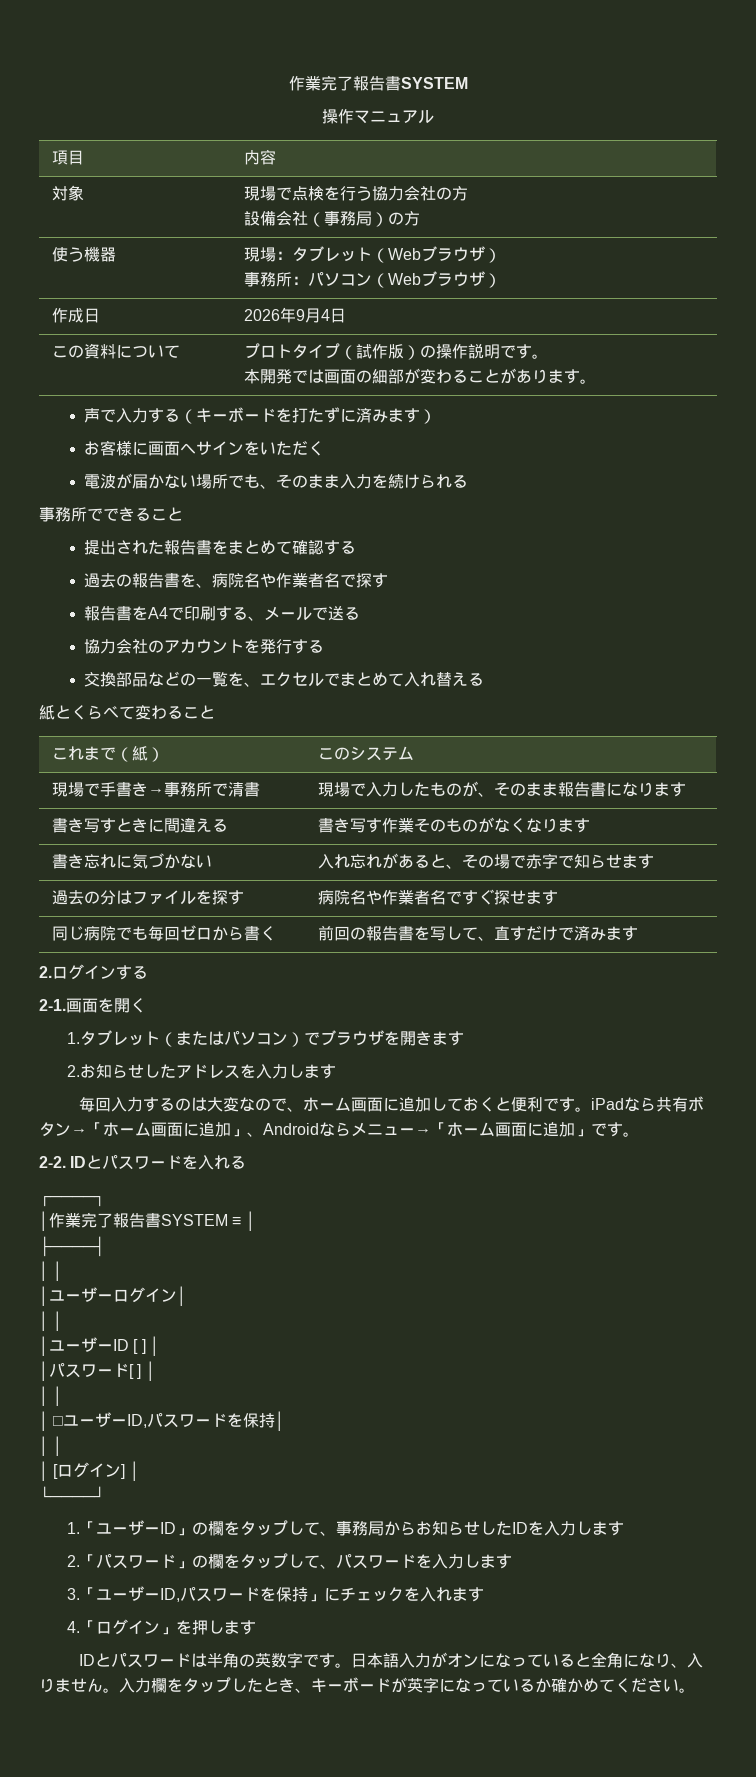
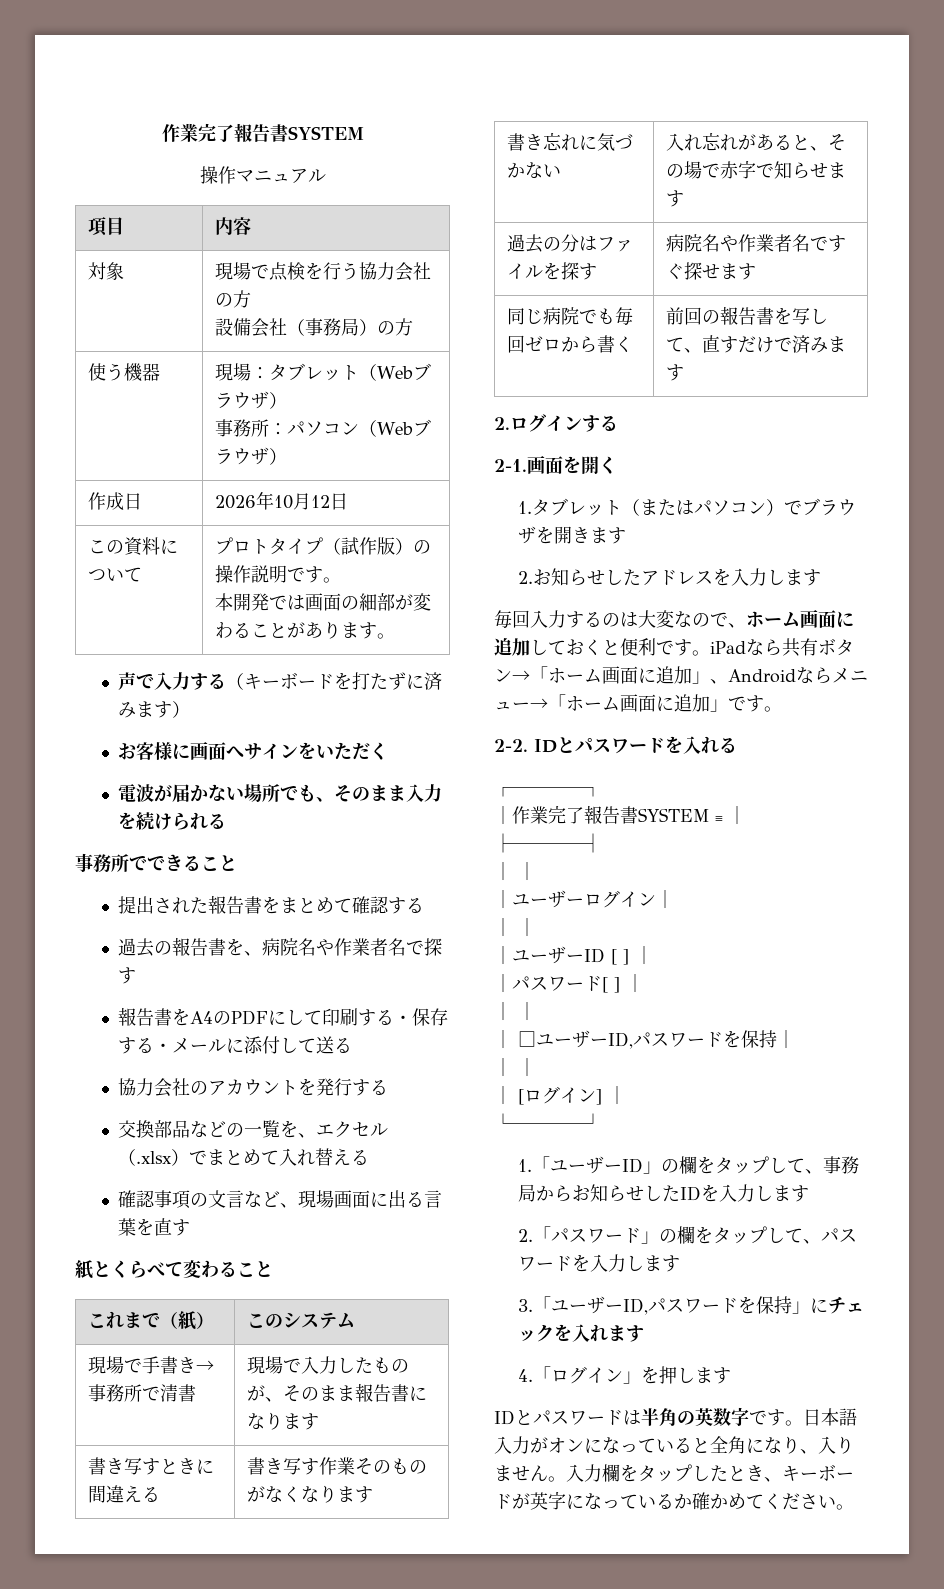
[295,308,330,323] 9月4 -> [273,493,330,510] 10月12
[168,606,329,621] で印刷する、メールで -> [213,1008,449,1026] [118,1036,317,1054] のPDFにして印刷する・保存する・メールに添付して
(325, 680) none -> [118,1149,190,1166] （.xlsx）
(485, 679) none -> [118,1190,443,1209] [118,1218,191,1236] // 確認事項の文言など、現場画面に出る言葉を直す

